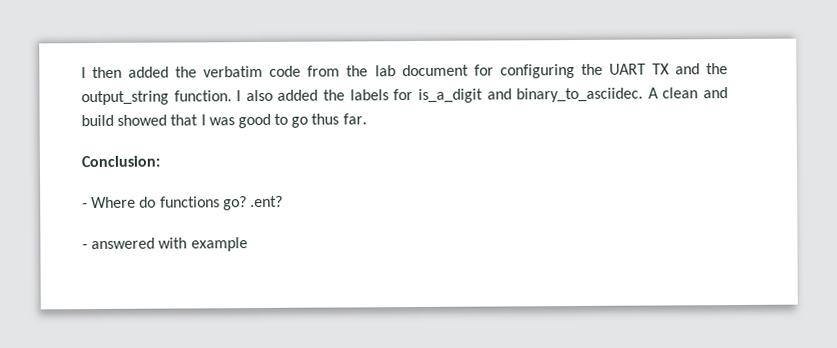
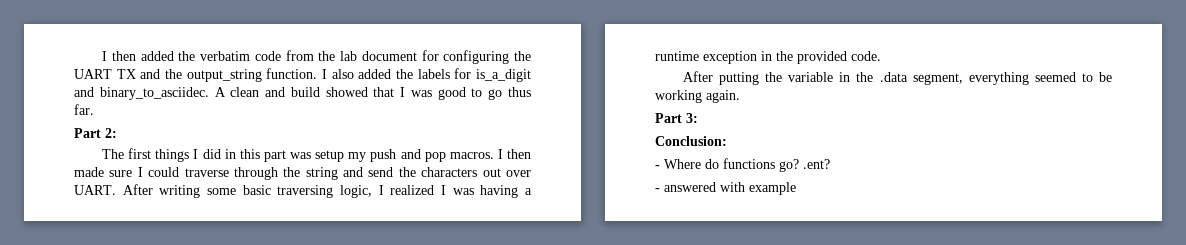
(367, 119) none -> [74,128,117,138] [101,148,531,162] [74,167,531,180] [74,184,533,198] [655,51,881,64] [682,71,1112,85] [655,90,740,103] [655,113,698,123] // Part 2: // The first things I did in this part was setup my push and pop macros. I then made sure I could traverse through the string and send the characters out over UART. After writing some basic traversing logic, I realized I was having a runtime exception in the provided code. // After putting the variable in the .data segment, everything seemed to be working again. // Part 3:

